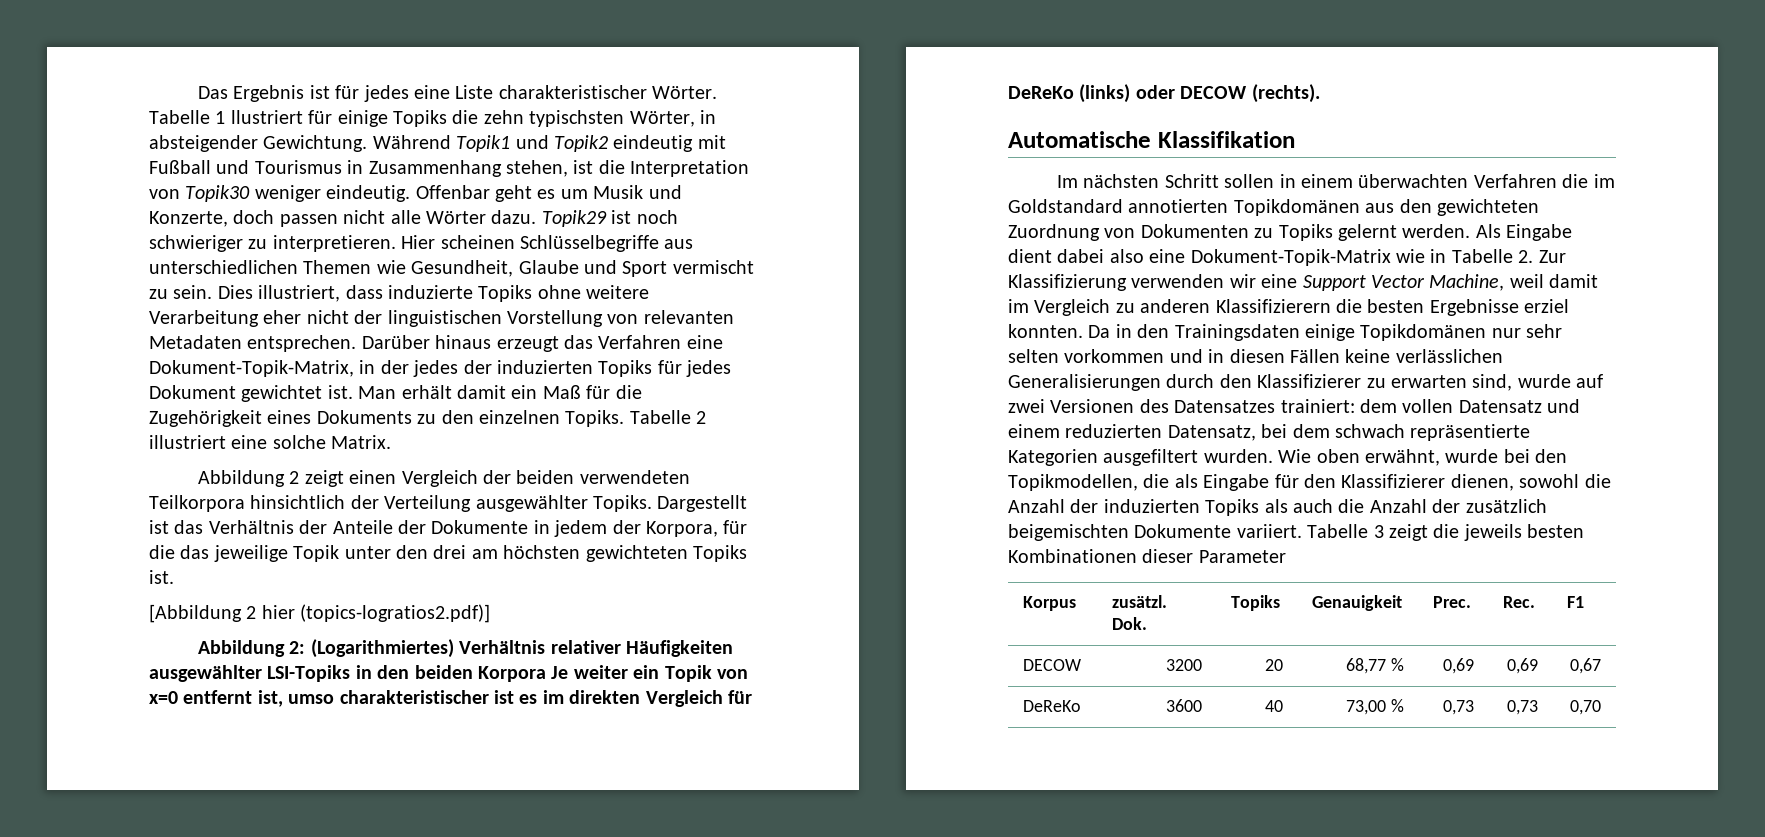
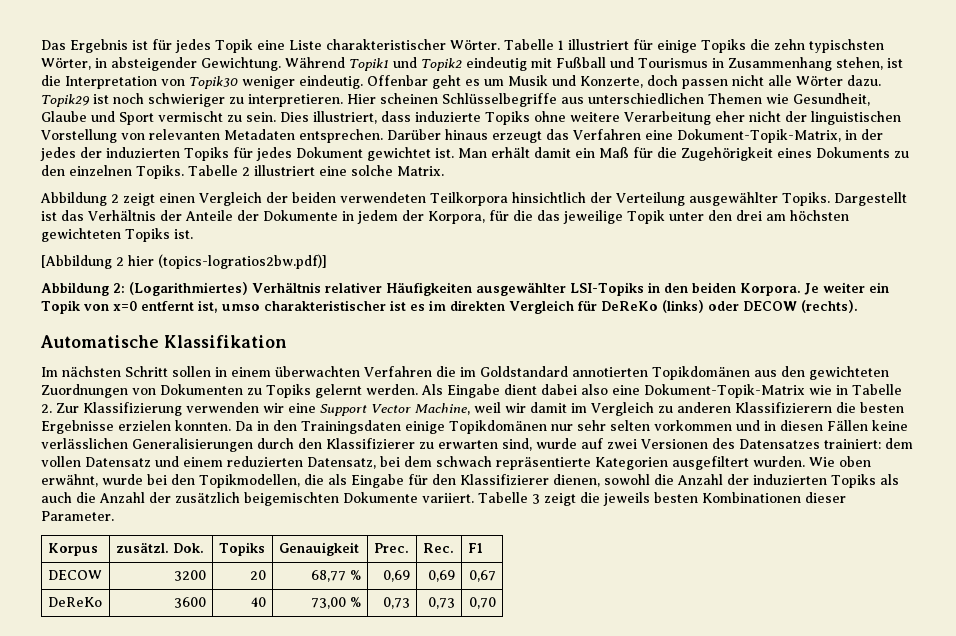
(409, 93) none -> [215,39,253,53] Topik
[230,110,303,124] llustriert -> [567,39,629,50] illustriert
[300,604,491,623] (topics-logratios2.pdf)] -> [158,254,327,269] (topics-logratios2bw.pdf)]
[478,666,546,682] Korpora -> [739,283,801,296] Korpora.
[1008,224,1100,241] Zuordnung -> [41,384,128,398] Zuordnungen
(1544, 281) none -> [505,403,526,413] wir
[1524,299,1570,313] erziel -> [118,420,171,431] erzielen
[1198,550,1286,563] Parameter -> [41,511,114,521] Parameter.

